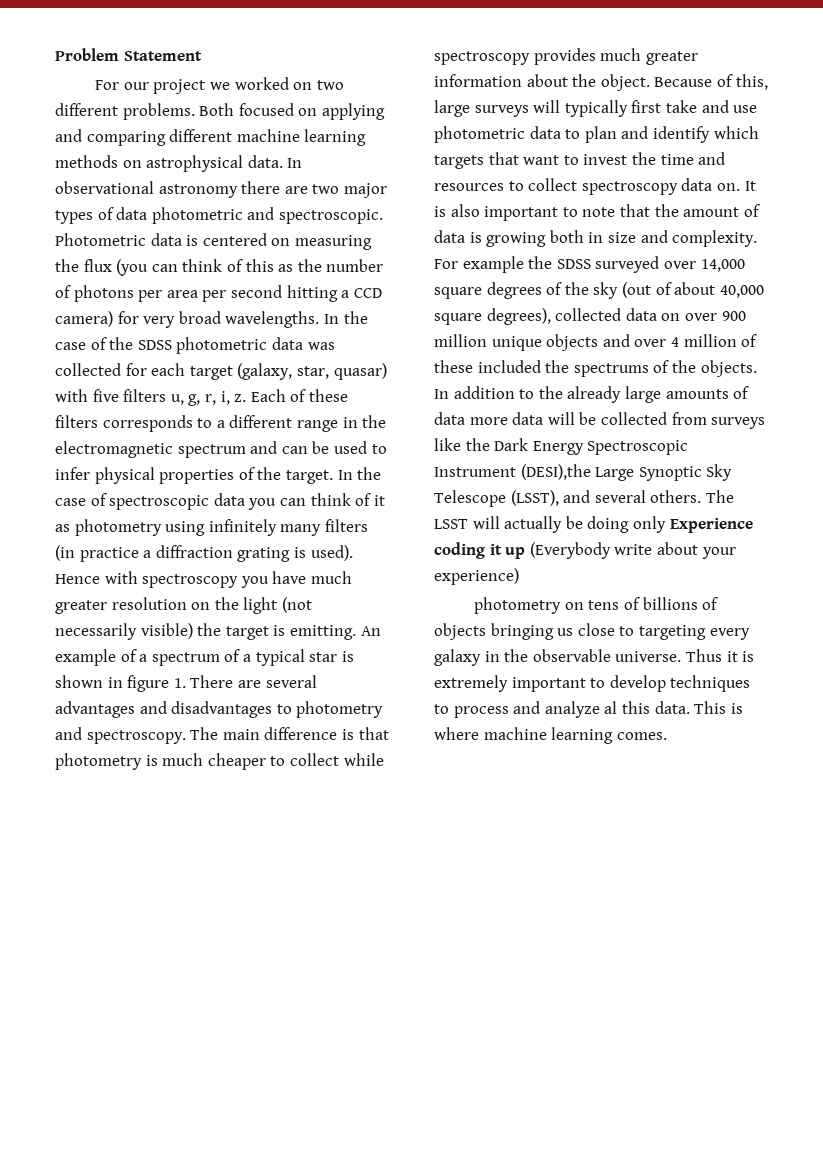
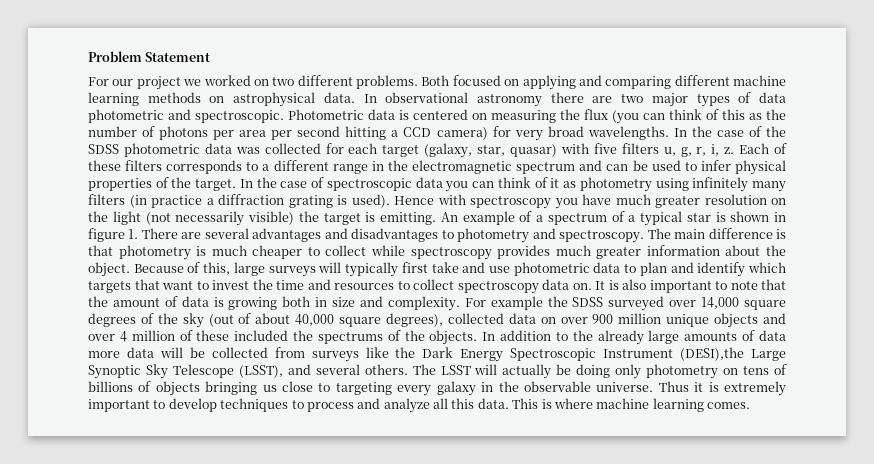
[669,518,753,533] [434,542,736,559] [434,568,519,585] Experience coding it up (Everybody write about your experience) // -> (642, 371) none
[604,701,618,714] al -> [433,398,448,409] all

